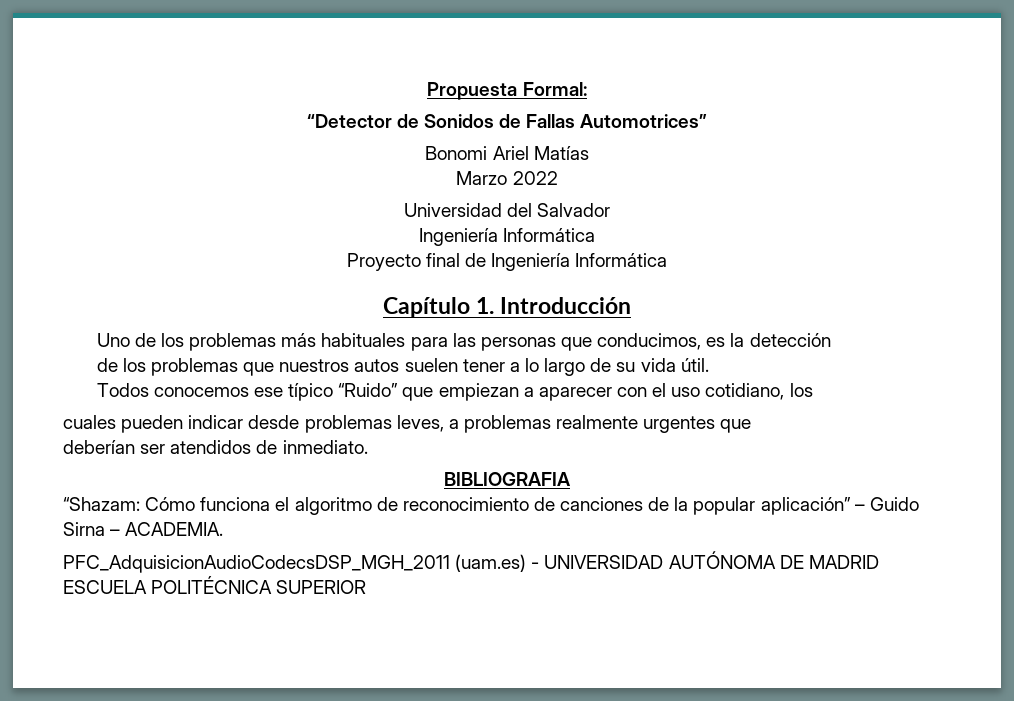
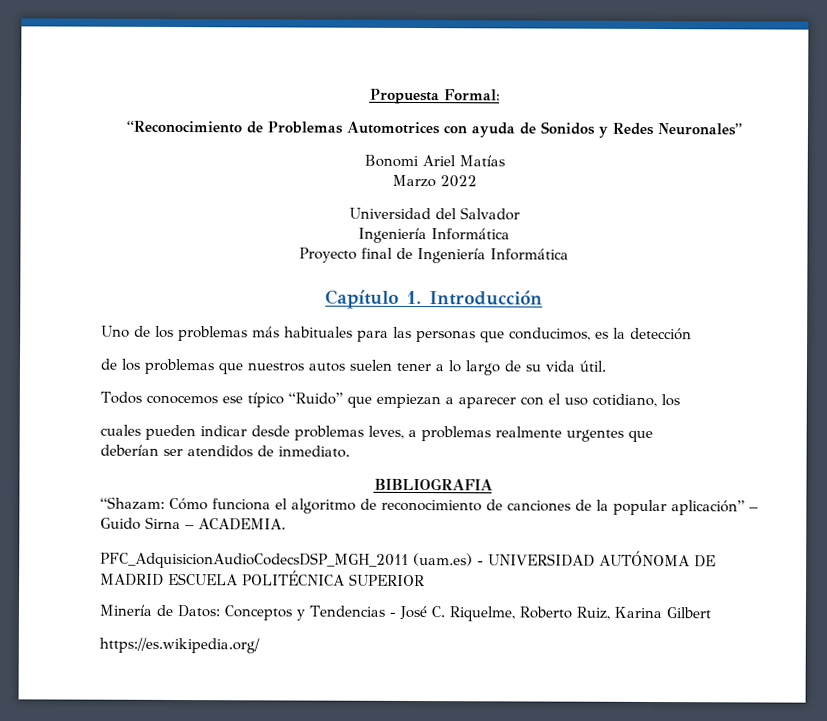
[306,114,708,128] “Detector de Sonidos de Fallas Automotrices” -> [126,120,742,138] “Reconocimiento de Problemas Automotrices con ayuda de Sonidos y Redes Neuronales”
(367, 587) none -> [99,604,711,622] [99,637,260,654] // Minería de Datos: Conceptos y Tendencias - José C. Riquelme, Roberto Ruiz, Karina Gilbert // https://es.wikipedia.org/

